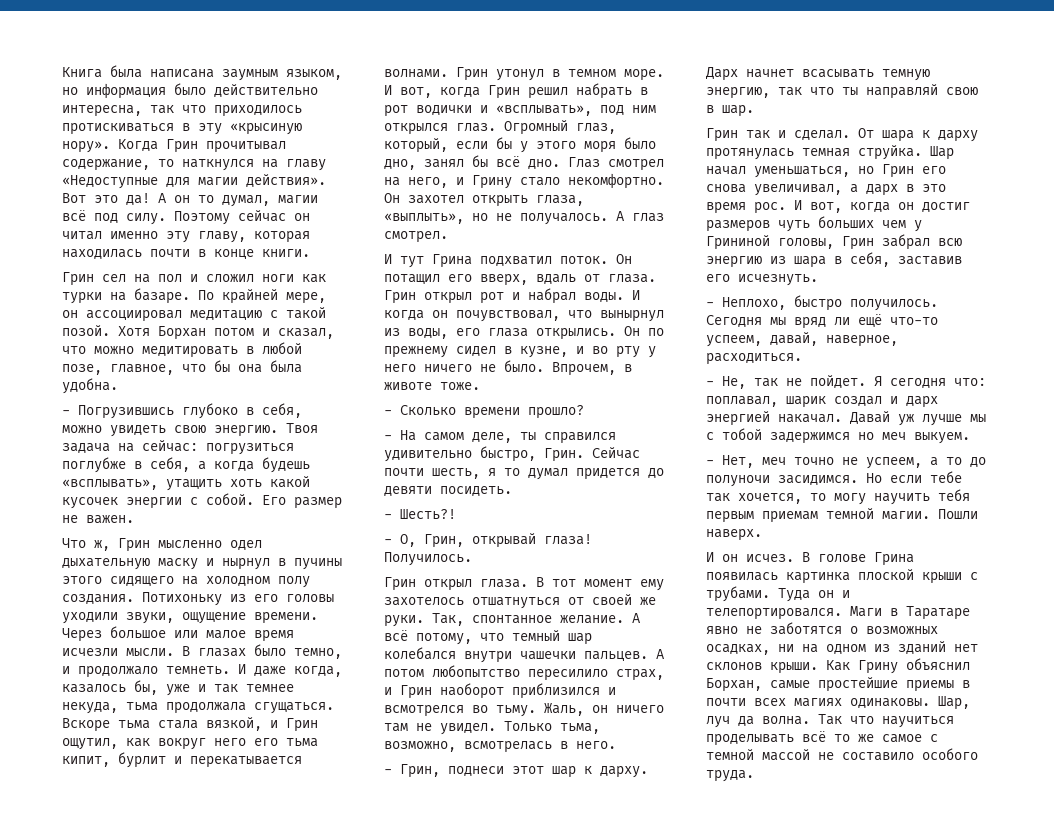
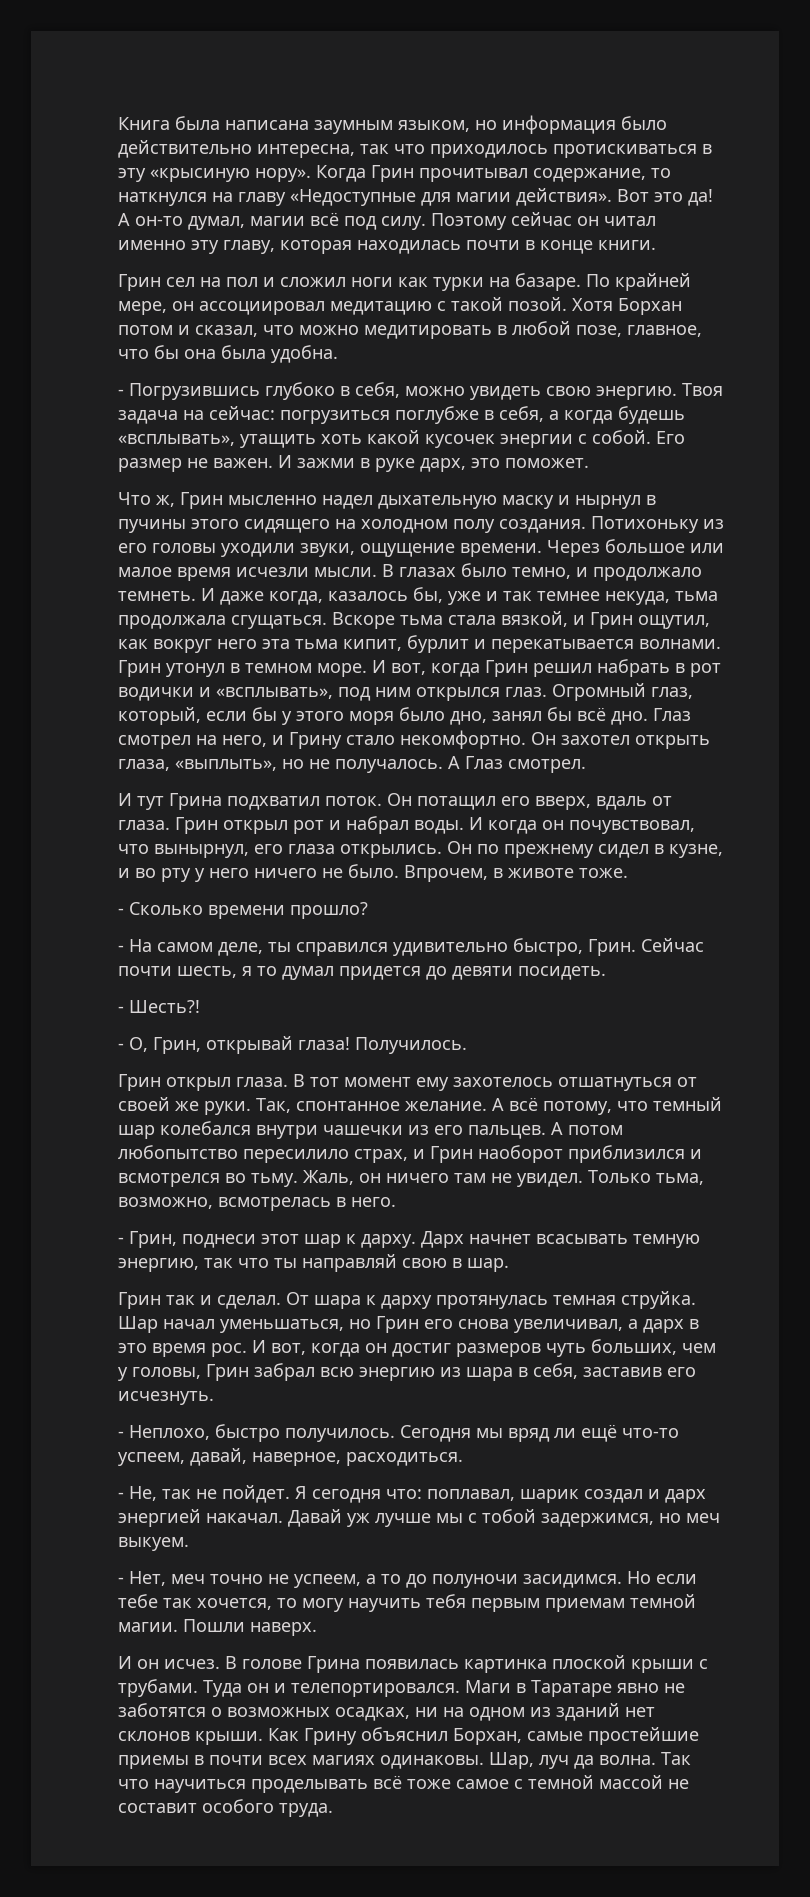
[174,195,214,203] он то -> [135,216,183,226] он-то
(134, 519) none -> [278,455,589,472] И зажми в руке дарх, это поможет.
[230,540,262,550] одел -> [322,495,373,509] надел
[254,738,278,746] его -> [262,639,290,649] эта
[632,213,664,222] глаз -> [465,756,503,769] Глаз
[600,310,664,322] [384,328,448,339] вынырнул из воды, -> [154,844,249,858] вынырнул,
(576, 655) none -> [408,1125,463,1135] из его
[818,216,874,229] больших -> [591,1339,677,1355] больших,
[706,235,770,250] Грининой -> (128, 1374) none
[770,432,850,444] задержимся -> [541,1513,654,1527] задержимся,
[834,734,874,742] то же -> [407,1779,451,1789] тоже
[842,752,914,761] составило -> [118,1803,197,1813] составит

